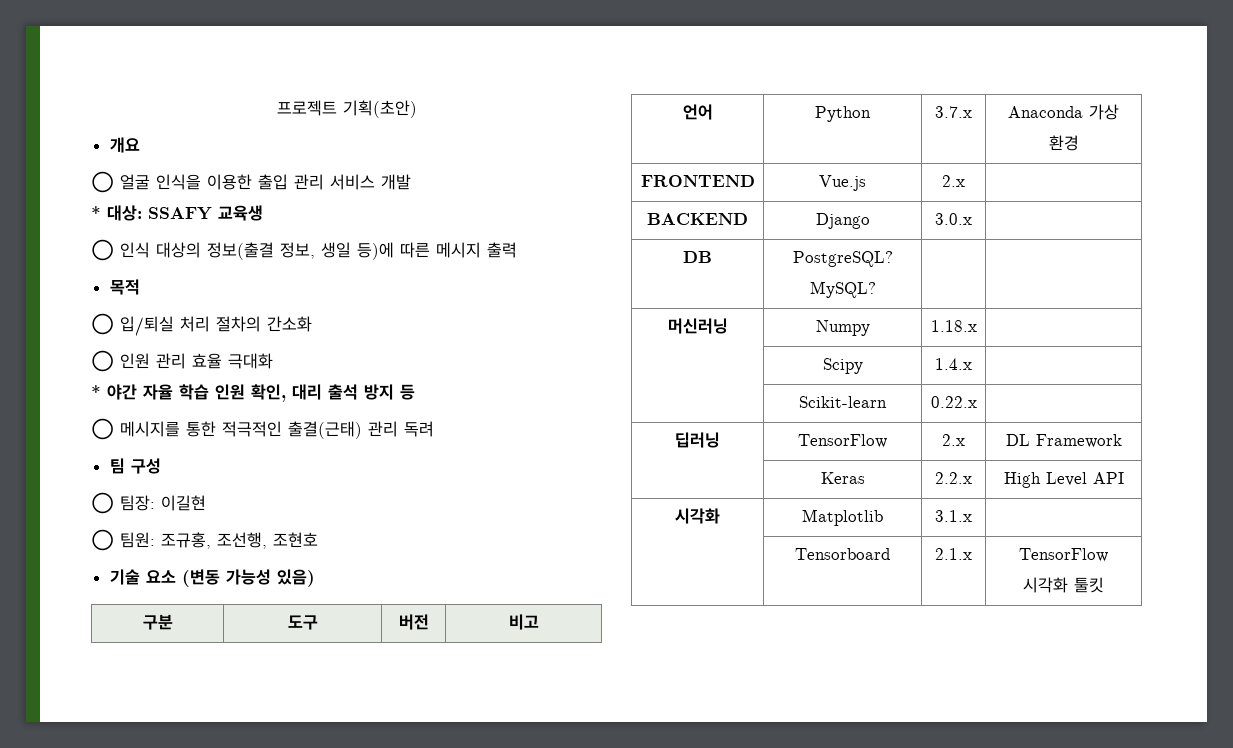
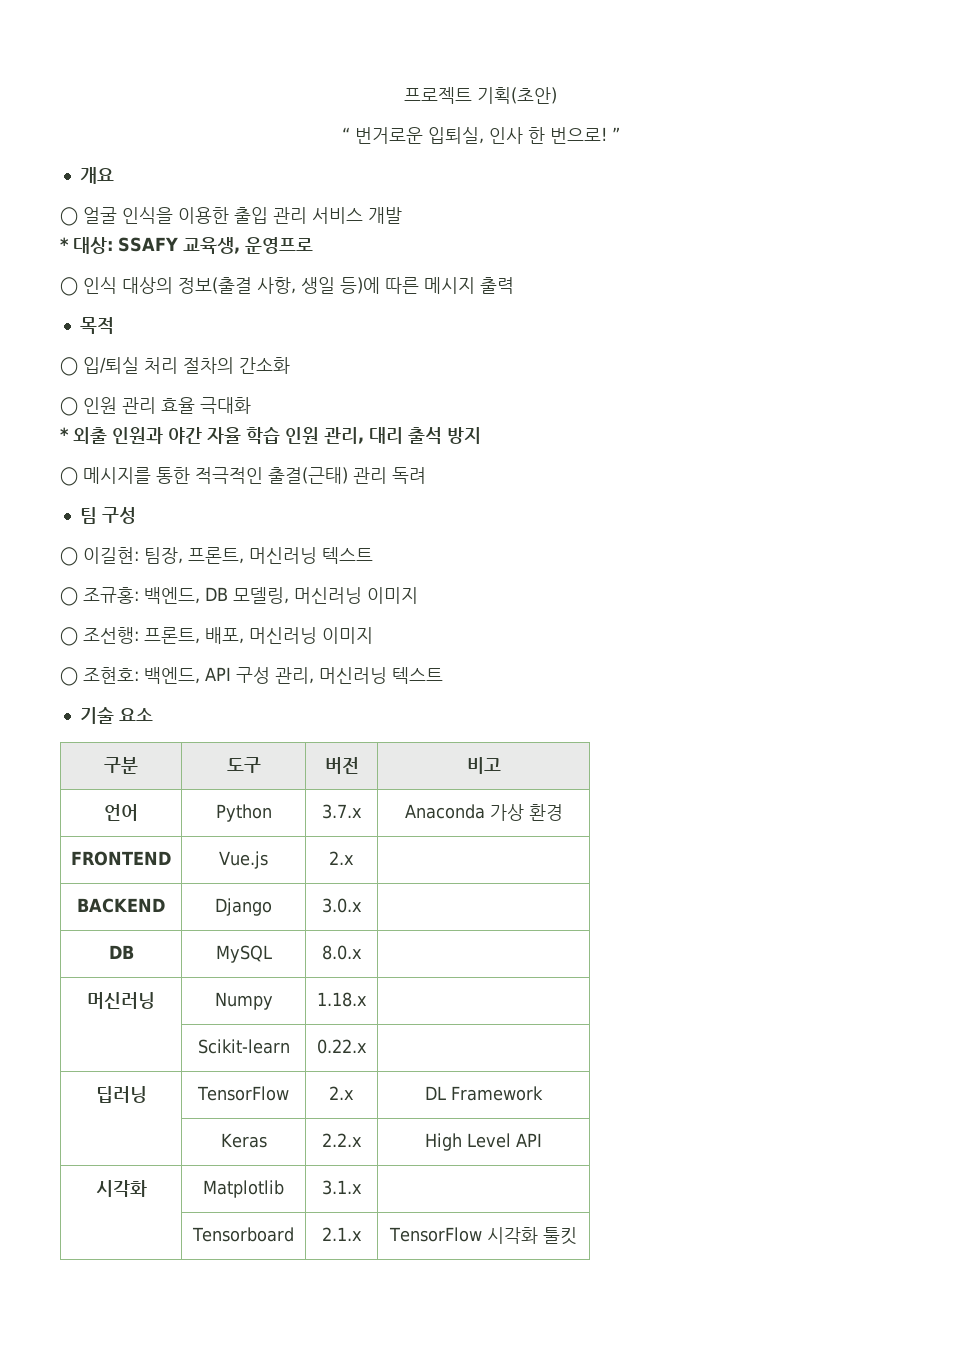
(417, 109) none -> [341,127,620,144] // “ 번거로운 입퇴실, 인사 한 번으로! ”
[218,205,263,221] 교육생 -> [182,237,313,254] 교육생, 운영프로
[280,242,315,259] 정보, -> [257,277,296,294] 사항,
(101, 391) none -> [73,427,163,444] 외출 인원과
[251,384,286,402] 확인, -> [324,427,364,444] 관리,
[400,384,415,400] 등 -> (481, 435) none
[120,495,206,511] [91,529,318,551] 팀장: 이길현 // ◯ 팀원: 조규홍, 조선행, 조현호 -> [83,547,373,564] [60,587,418,606] [60,627,373,646] [60,667,443,686] 이길현: 팀장, 프론트, 머신러닝 텍스트 // ◯ 조규홍: 백엔드, DB 모델링, 머신러닝 이미지 // ◯ 조선행: 프론트, 배포, 머신러닝 이미지 // ◯ 조현호: 백엔드, API 구성 관리, 머신러닝 텍스트
[181,569,315,587] (변동 가능성 있음) -> (153, 714) none
[792,251,893,267] [809,281,876,298] PostgreSQL? MySQL? | -> [215,945,272,963] [321,945,362,960] MySQL | 8.0.x
[822,358,863,374] [935,358,972,370] // | Scipy | 1.4.x | -> (367, 999) none

